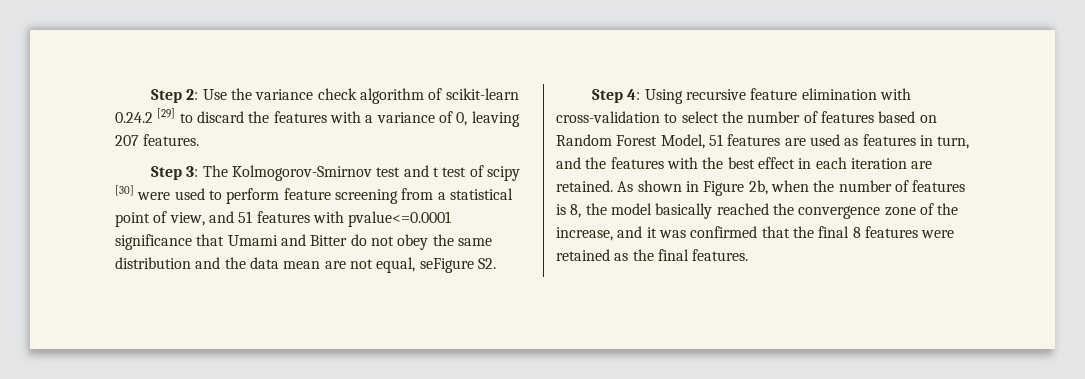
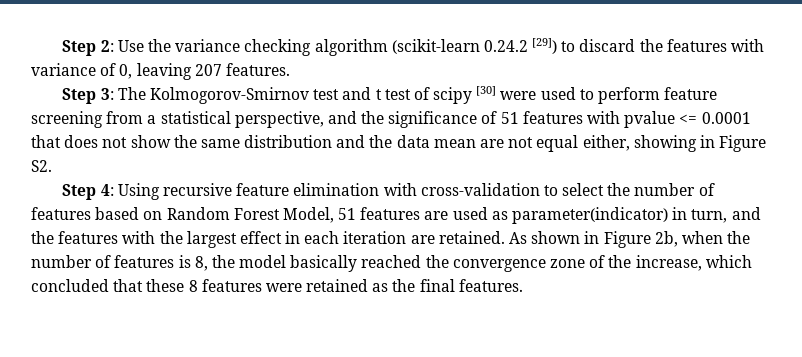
[317,88,519,104] [115,108,176,123] check algorithm of scikit-learn 0.24.2 [29] -> [244,38,558,56] checking algorithm (scikit-learn 0.24.2 [29])
[365,115,374,123] a -> (764, 45) none
[115,211,452,227] [115,234,429,250] point of view, and 51 features with pvalue<=0.0001 significance that Umami and Bitter do not obey -> [234,111,751,128] [31,135,171,148] perspective, and the significance of 51 features with pvalue <= 0.0001 that does not show
[376,257,474,273] equal, seFigure -> [536,135,767,152] equal either, showing in Figure
[862,134,916,146] features -> [512,207,669,224] parameter(indicator)
[727,157,755,169] best -> [186,231,237,248] largest
[617,226,850,238] and it was confirmed that the final -> [705,255,752,268] [31,279,185,292] which concluded that these

